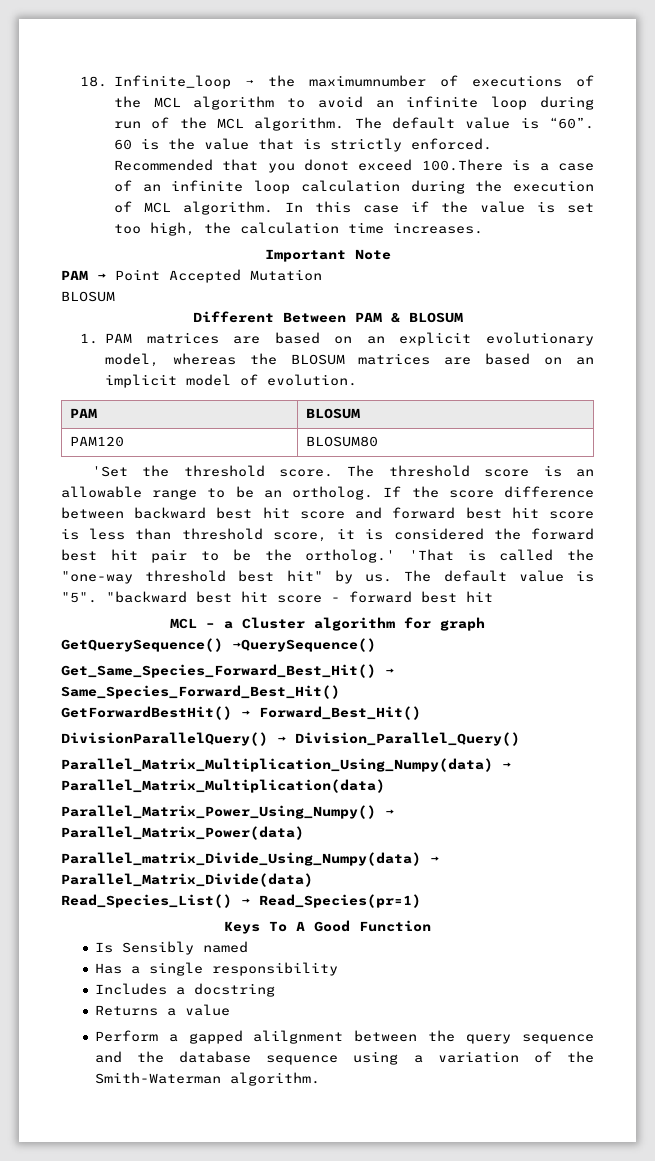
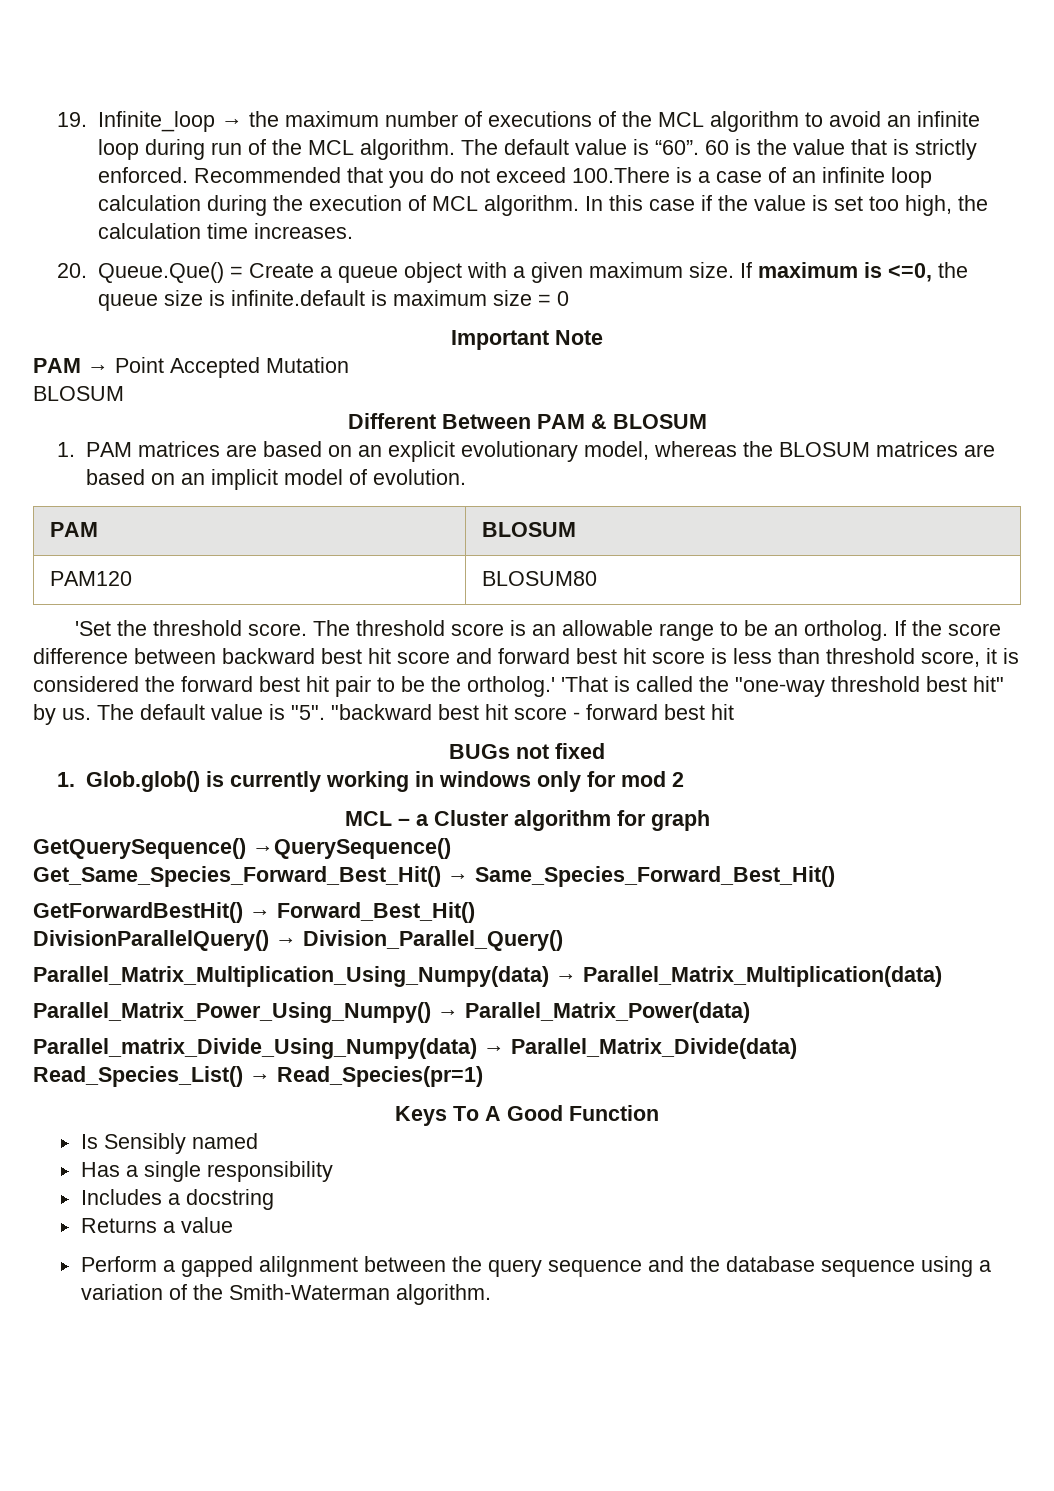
[80,76,108,87] 18. -> [56,112,87,127] 19.
[308,75,426,87] maximumnumber -> [284,111,458,127] maximum number
[304,159,350,171] donot -> [429,167,490,183] do not
(483, 228) none -> [56,262,968,283] [97,290,569,311] // 20. Queue.Que() = Create a queue object with a given maximum size. If maximum is <=0, the queue size is infinite.default is maximum size = 0
(493, 596) none -> [449,743,605,759] [56,771,684,792] // BUGs not fixed // 1. Glob.glob() is currently working in windows only for mod 2

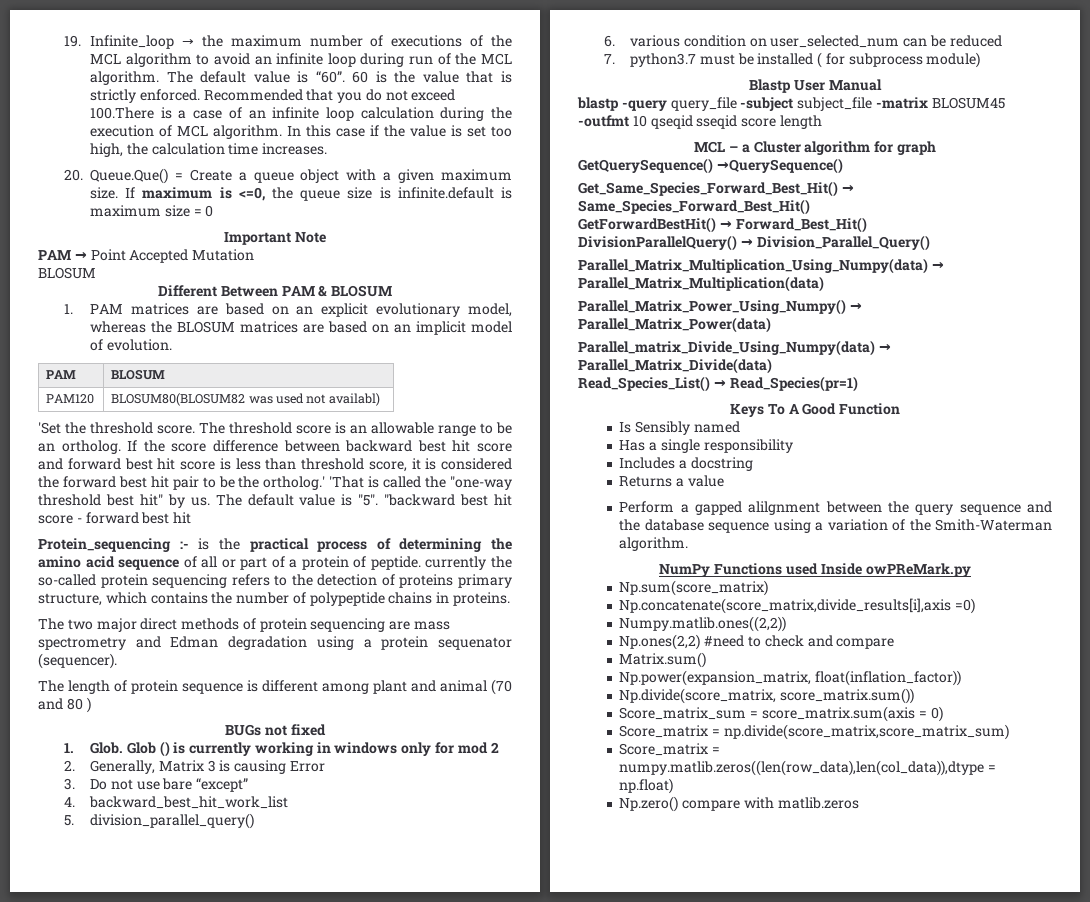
[481,571,597,586] BLOSUM80 -> [111,393,380,406] BLOSUM80(BLOSUM82 was used not availabl)
(734, 712) none -> [38,538,512,552] [38,556,513,570] [38,574,512,588] [38,592,511,606] [38,618,451,632] [38,636,512,650] [38,653,117,669] [38,679,512,695] [38,697,91,713] // Protein_sequencing :- is the practical process of determining the amino acid sequence of all or part of a protein of peptide. currently the so-called protein sequencing refers to the detection of proteins primary structure, which contains the number of polypeptide chains in proteins. // The two major direct methods of protein sequencing are mass spectrometry and Edman degradation using a protein sequenator (sequencer). // The length of protein sequence is different among plant and animal (70 and 80 )
[85,771,200,792] Glob.glob() -> [90,741,170,757] Glob. Glob ()
(684, 779) none -> [64,760,325,774] [64,778,249,792] [64,796,289,809] [64,813,255,829] [604,35,1002,48] [604,52,981,68] [749,79,882,93] [577,97,1005,111] [578,115,822,129] // 2. Generally, Matrix 3 is causing Error // 3. Do not use bare “except” // 4. backward_best_hit_work_list // 5. division_parallel_query() // 6. various condition on user_selected_num can be reduced // 7. python3.7 must be installed ( for subprocess module) // Blastp User Manual // blastp -query query_file -subject subject_file -matrix BLOSUM45 -outfmt 10 qseqid sseqid score length
(491, 1294) none -> [659,563,971,577] [619,580,769,596] [619,598,976,614] [619,616,787,632] [619,634,895,650] [619,652,707,668] [619,670,962,686] [619,688,915,704] [619,706,943,722] [619,724,1009,740] [619,743,721,756] [619,760,997,776] [619,778,674,794] [619,796,859,812] // NumPy Functions used Inside owPReMark.py // Np.sum(score_matrix) // Np.concatenate(score_matrix,divide_results[i],axis =0) // Numpy.matlib.ones((2,2)) // Np.ones(2,2) #need to check and compare // Matrix.sum() // Np.power(expansion_matrix, float(inflation_factor)) // Np.divide(score_matrix, score_matrix.sum()) // Score_matrix_sum = score_matrix.sum(axis = 0) // Score_matrix = np.divide(score_matrix,score_matrix_sum) // Score_matrix = numpy.matlib.zeros((len(row_data),len(col_data)),dtype = np.float) // Np.zero() compare with matlib.zeros

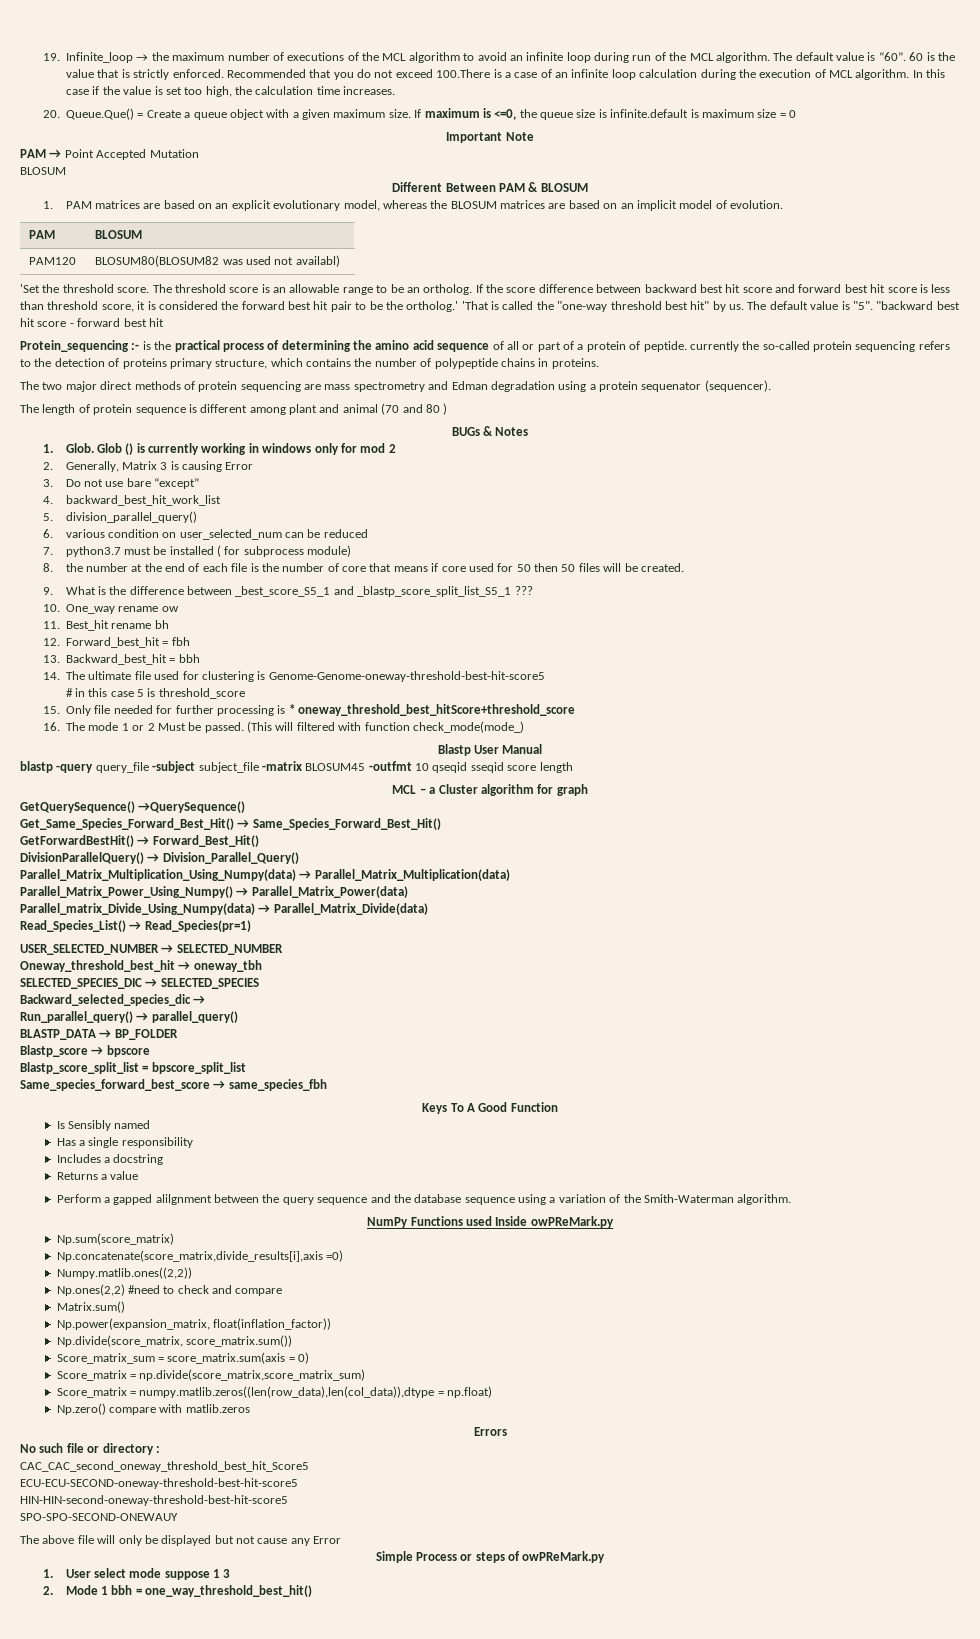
[265,724,326,736] not fixed -> [483,426,529,436] & Notes
(981, 60) none -> [42,563,684,572] [42,586,533,597] [42,604,179,614] [42,620,169,631] [42,637,190,648] [42,654,200,665] [42,671,545,682] [65,688,245,699] [42,704,576,716] [42,721,524,733] // 8. the number at the end of each file is the number of core that means if core used for 50 then 50 files will be created. // 9. What is the difference between _best_score_S5_1 and _blastp_score_split_list_S5_1 ??? // 10. One_way rename ow // 11. Best_hit rename bh // 12. Forward_best_hit = fbh // 13. Backward_best_hit = bbh // 14. The ultimate file used for clustering is Genome-Genome-oneway-threshold-best-hit-score5 // # in this case 5 is threshold_score // 15. Only file needed for further processing is * oneway_threshold_best_hitScore+threshold_score // 16. The mode 1 or 2 Must be passed. (This will filtered with function check_mode(mode_)
(858, 384) none -> [20,944,283,955] [20,960,262,972] [20,978,259,989] [20,994,206,1006] [20,1011,238,1023] [20,1029,178,1040] [20,1045,150,1057] [20,1062,246,1074] [20,1079,327,1091] // USER_SELECTED_NUMBER → SELECTED_NUMBER // Oneway_threshold_best_hit → oneway_tbh // SELECTED_SPECIES_DIC → SELECTED_SPECIES // Backward_selected_species_dic → // Run_parallel_query() → parallel_query() // BLASTP_DATA → BP_FOLDER // Blastp_score → bpscore // Blastp_score_split_list = bpscore_split_list // Same_species_forward_best_score → same_species_fbh
(859, 803) none -> [473,1427,507,1436] [20,1443,160,1455] [20,1461,309,1472] [20,1478,298,1489] [20,1495,288,1506] [20,1513,178,1521] [20,1535,342,1546] [375,1551,606,1563] [42,1568,231,1580] [42,1585,313,1597] // Errors // No such file or directory : // CAC_CAC_second_oneway_threshold_best_hit_Score5 // ECU-ECU-SECOND-oneway-threshold-best-hit-score5 // HIN-HIN-second-oneway-threshold-best-hit-score5 // SPO-SPO-SECOND-ONEWAUY // The above file will only be displayed but not cause any Error // Simple Process or steps of owPReMark.py // 1. User select mode suppose 1 3 // 2. Mode 1 bbh = one_way_threshold_best_hit()

